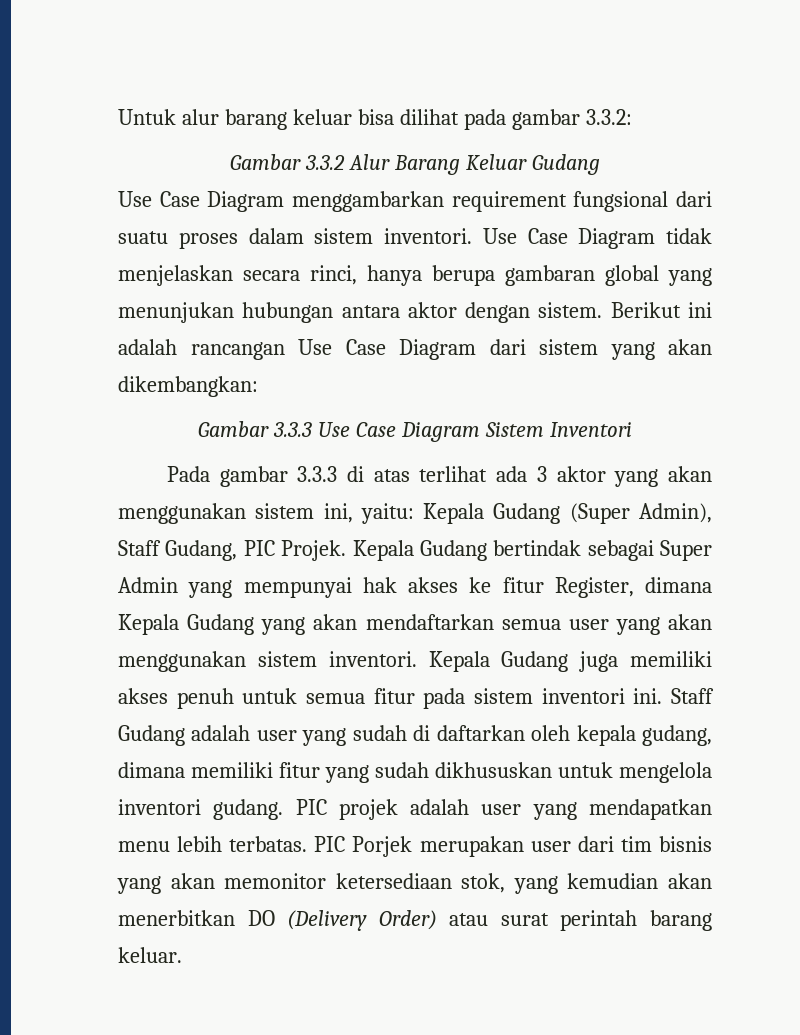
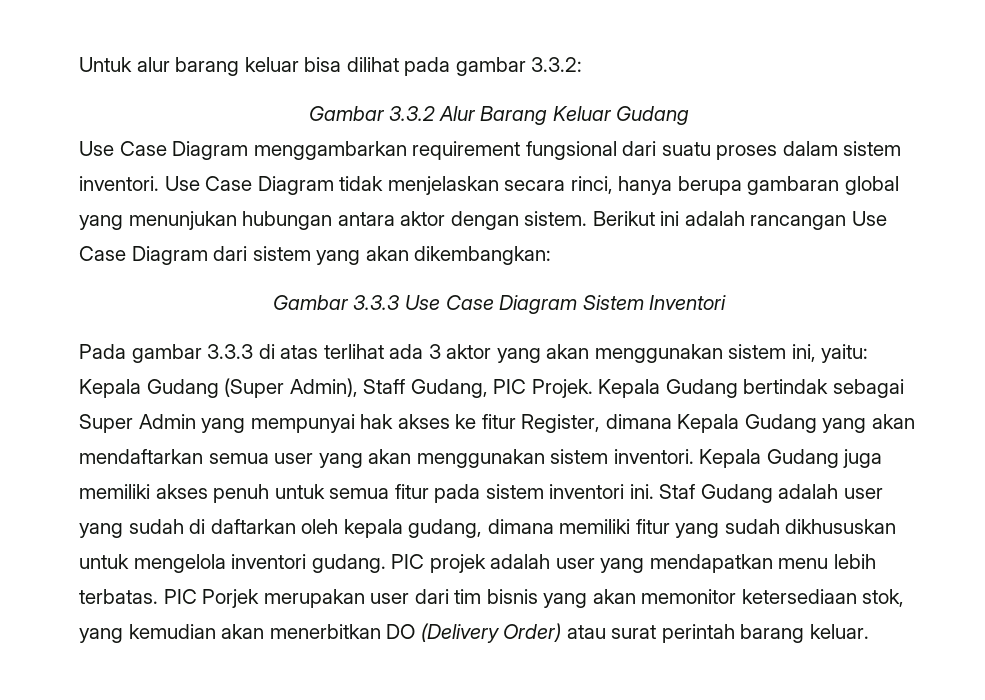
[671,688,714,704] Staff -> [659,484,696,499] Staf

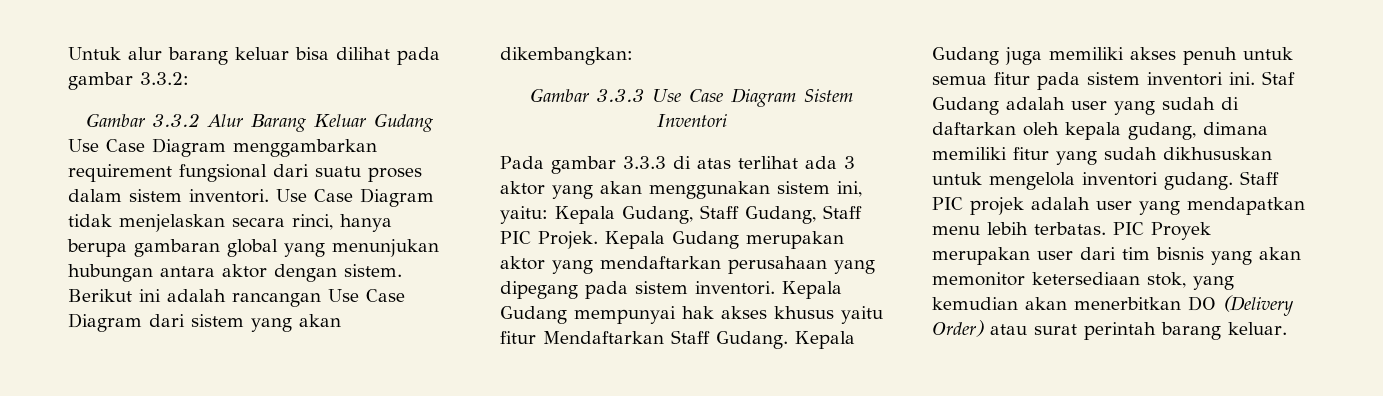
[146,378,358,398] Gudang (Super Admin), -> [622,206,693,224] Gudang,
(488, 388) none -> [823,205,862,219] Staff
[743,379,904,398] [79,414,915,433] [79,449,694,468] bertindak sebagai Super Admin yang mempunyai hak akses ke fitur Register, dimana Kepala Gudang yang akan mendaftarkan semua user yang akan menggunakan sistem inventori. -> [746,231,844,249] [500,256,875,274] [500,281,842,299] [500,306,883,324] [500,330,788,349] merupakan aktor yang mendaftarkan perusahaan yang dipegang pada sistem inventori. Kepala Gudang mempunyai hak akses khusus yaitu fitur Mendaftarkan Staff Gudang.
(386, 563) none -> [1240,171,1279,185] Staff
[202,589,260,608] Porjek -> [1151,222,1211,240] Proyek

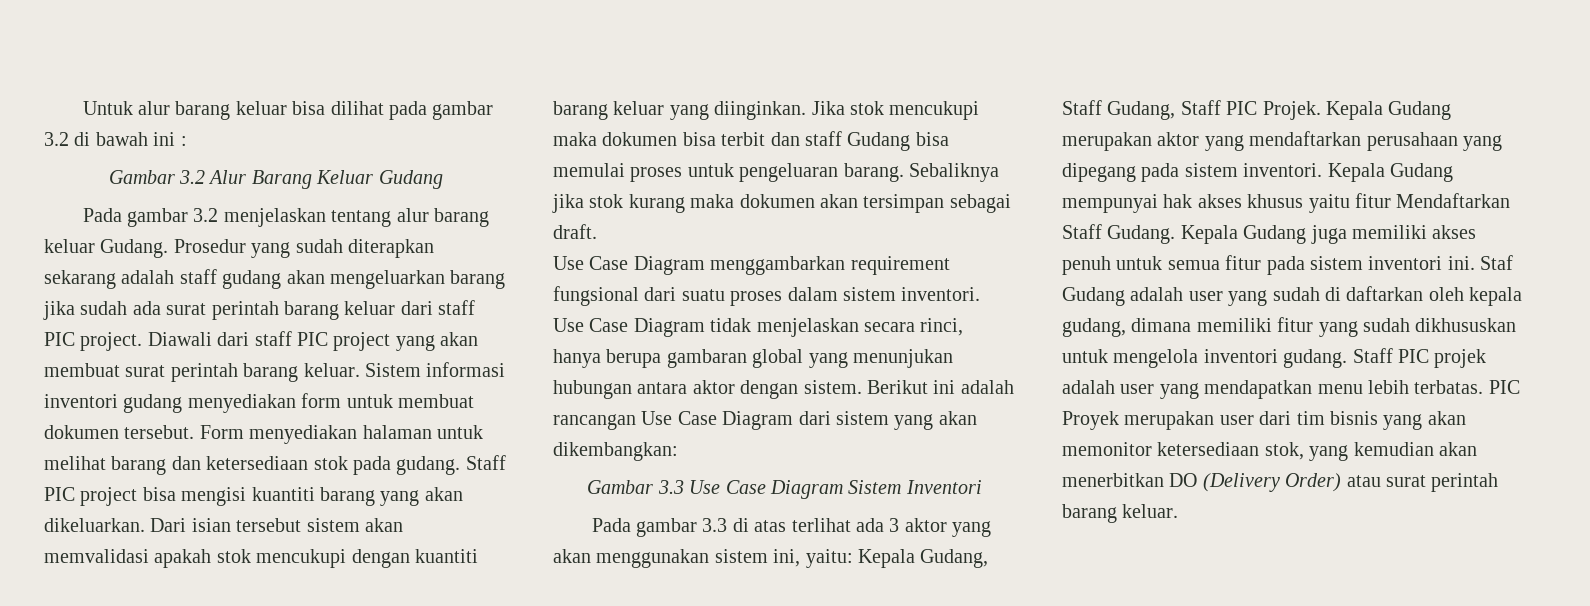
[140,72,189,85] [86,113,200,127] 3.3.2: // Gambar 3.3.2 -> [44,132,187,146] [108,170,205,184] 3.2 di bawah ini : // Gambar 3.2
(434, 122) none -> [82,208,490,227] [44,239,434,258] [44,269,506,289] [43,300,476,320] [44,331,479,351] [44,362,506,382] [44,393,474,413] [44,425,483,444] [44,455,506,475] [44,487,463,506] [44,518,403,532] [44,549,478,568] [553,101,980,120] [553,131,949,151] [553,163,999,182] [552,194,1011,213] [553,224,597,239] // Pada gambar 3.2 menjelaskan tentang alur barang keluar Gudang. Prosedur yang sudah diterapkan sekarang adalah staff gudang akan mengeluarkan barang jika sudah ada surat perintah barang keluar dari staff PIC project. Diawali dari staff PIC project yang akan membuat surat perintah barang keluar. Sistem informasi inventori gudang menyediakan form untuk membuat dokumen tersebut. Form menyediakan halaman untuk melihat barang dan ketersediaan stok pada gudang. Staff PIC project bisa mengisi kuantiti barang yang akan dikeluarkan. Dari isian tersebut sistem akan memvalidasi apakah stok mencukupi dengan kuantiti barang keluar yang diinginkan. Jika stok mencukupi maka dokumen bisa terbit dan staff Gudang bisa memulai proses untuk pengeluaran barang. Sebaliknya jika stok kurang maka dokumen akan tersimpan sebagai draft.
[597,89,644,102] 3.3.3 -> [657,480,684,494] 3.3
[623,156,666,169] 3.3.3 -> [702,518,728,532] 3.3

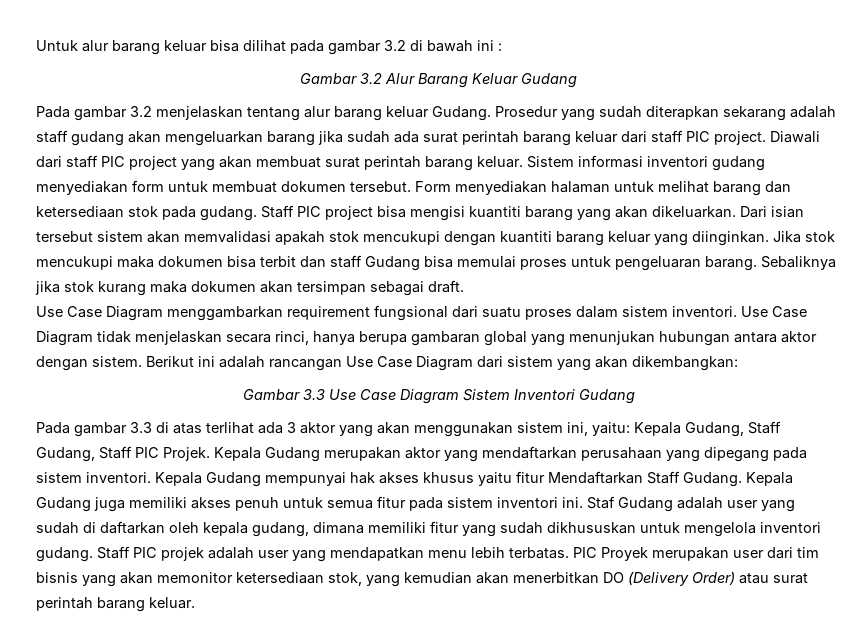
(982, 487) none -> [578,389,635,404] Gudang

